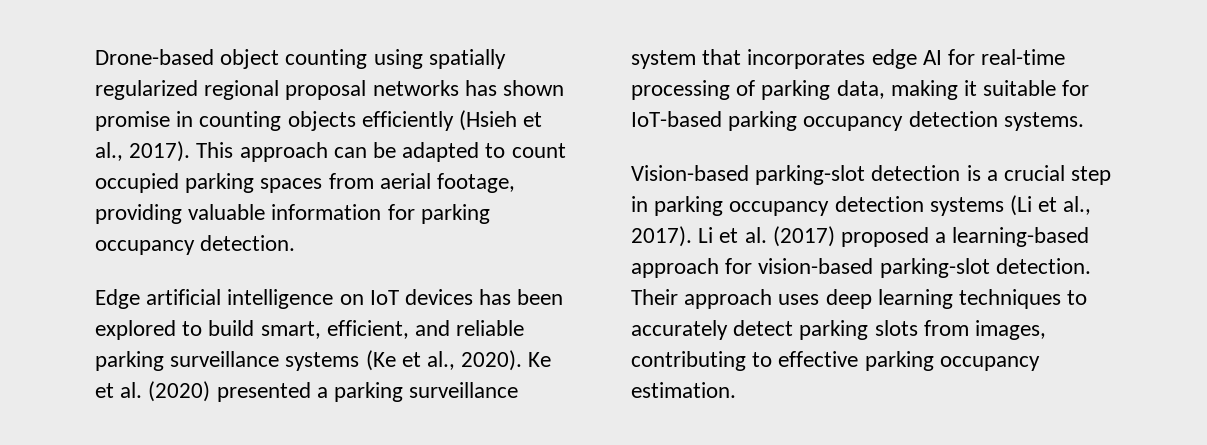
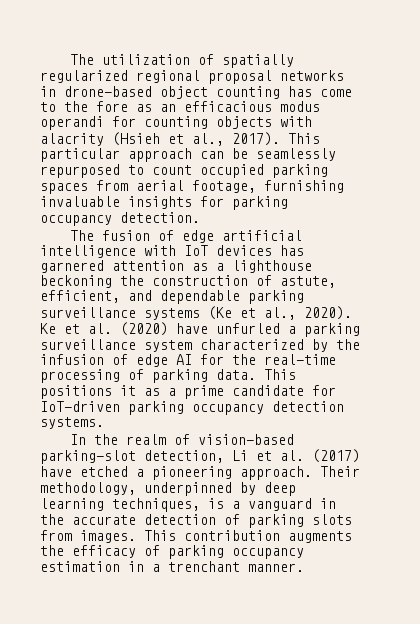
[95,49,423,69] Drone-based object counting using -> [69,54,214,65] The utilization of
[464,80,565,96] [95,111,454,131] has shown promise in counting objects efficiently -> [40,86,352,99] [40,101,320,112] [40,116,312,130] [40,133,104,146] in drone-based object counting has come to the fore as an efficacious modus operandi for counting objects with alacrity
(234, 150) none -> [40,148,120,162] particular
[402,142,480,162] adapted -> [256,148,336,161] [40,164,120,178] seamlessly repurposed
[95,204,382,224] providing valuable information -> [264,180,344,193] [40,196,192,209] furnishing invaluable insights
[95,289,140,309] Edge -> [69,230,214,243] The fusion of edge
[339,294,364,305] on -> [144,245,176,256] with
[517,289,564,305] [95,320,321,340] been explored to build smart, -> [40,260,312,273] [40,275,336,288] garnered attention as a lighthouse beckoning the construction of astute,
[456,320,525,336] reliable -> [160,290,240,304] dependable
[216,382,311,402] presented -> [176,323,280,334] have unfurled
[702,49,866,69] that incorporates -> [200,339,360,352] [40,354,128,365] characterized by the infusion of
(976, 57) none -> [232,354,256,365] the
[836,80,1090,100] [631,111,1084,131] [631,165,1112,185] [631,195,1092,216] [631,226,1090,247] [631,258,1091,278] [631,289,1088,309] [631,320,1047,340] [631,351,1040,371] [631,382,736,398] data, making it suitable for IoT-based parking occupancy detection systems. // Vision-based parking-slot detection is a crucial step in parking occupancy detection systems (Li et al., 2017). Li et al. (2017) proposed a learning-based approach for vision-based parking-slot detection. Their approach uses deep learning techniques to accurately detect parking slots from images, contributing to effective parking occupancy estimation. -> [216,369,296,380] [40,385,336,399] [40,401,344,415] [40,417,104,429] [69,434,294,445] [40,449,360,464] [40,466,360,480] [40,482,296,496] [40,498,336,512] [40,514,352,528] [40,530,352,543] [40,545,304,559] [40,561,304,572] data. This positions it as a prime candidate for IoT-driven parking occupancy detection systems. // In the realm of vision-based parking-slot detection, Li et al. (2017) have etched a pioneering approach. Their methodology, underpinned by deep learning techniques, is a vanguard in the accurate detection of parking slots from images. This contribution augments the efficacy of parking occupancy estimation in a trenchant manner.

